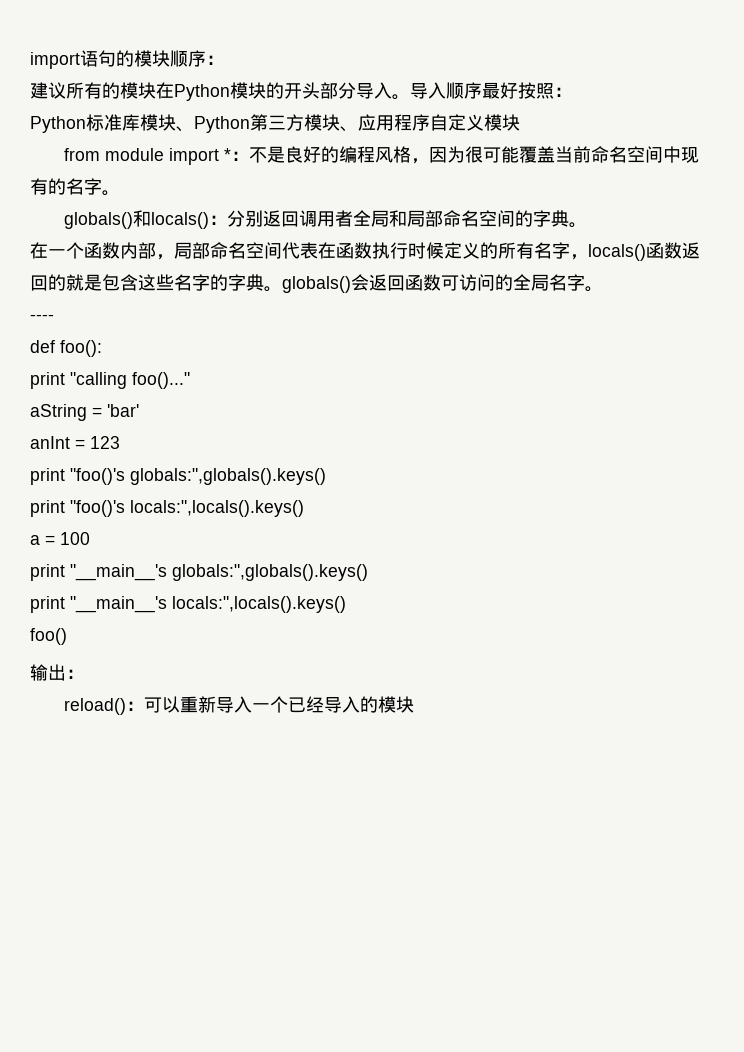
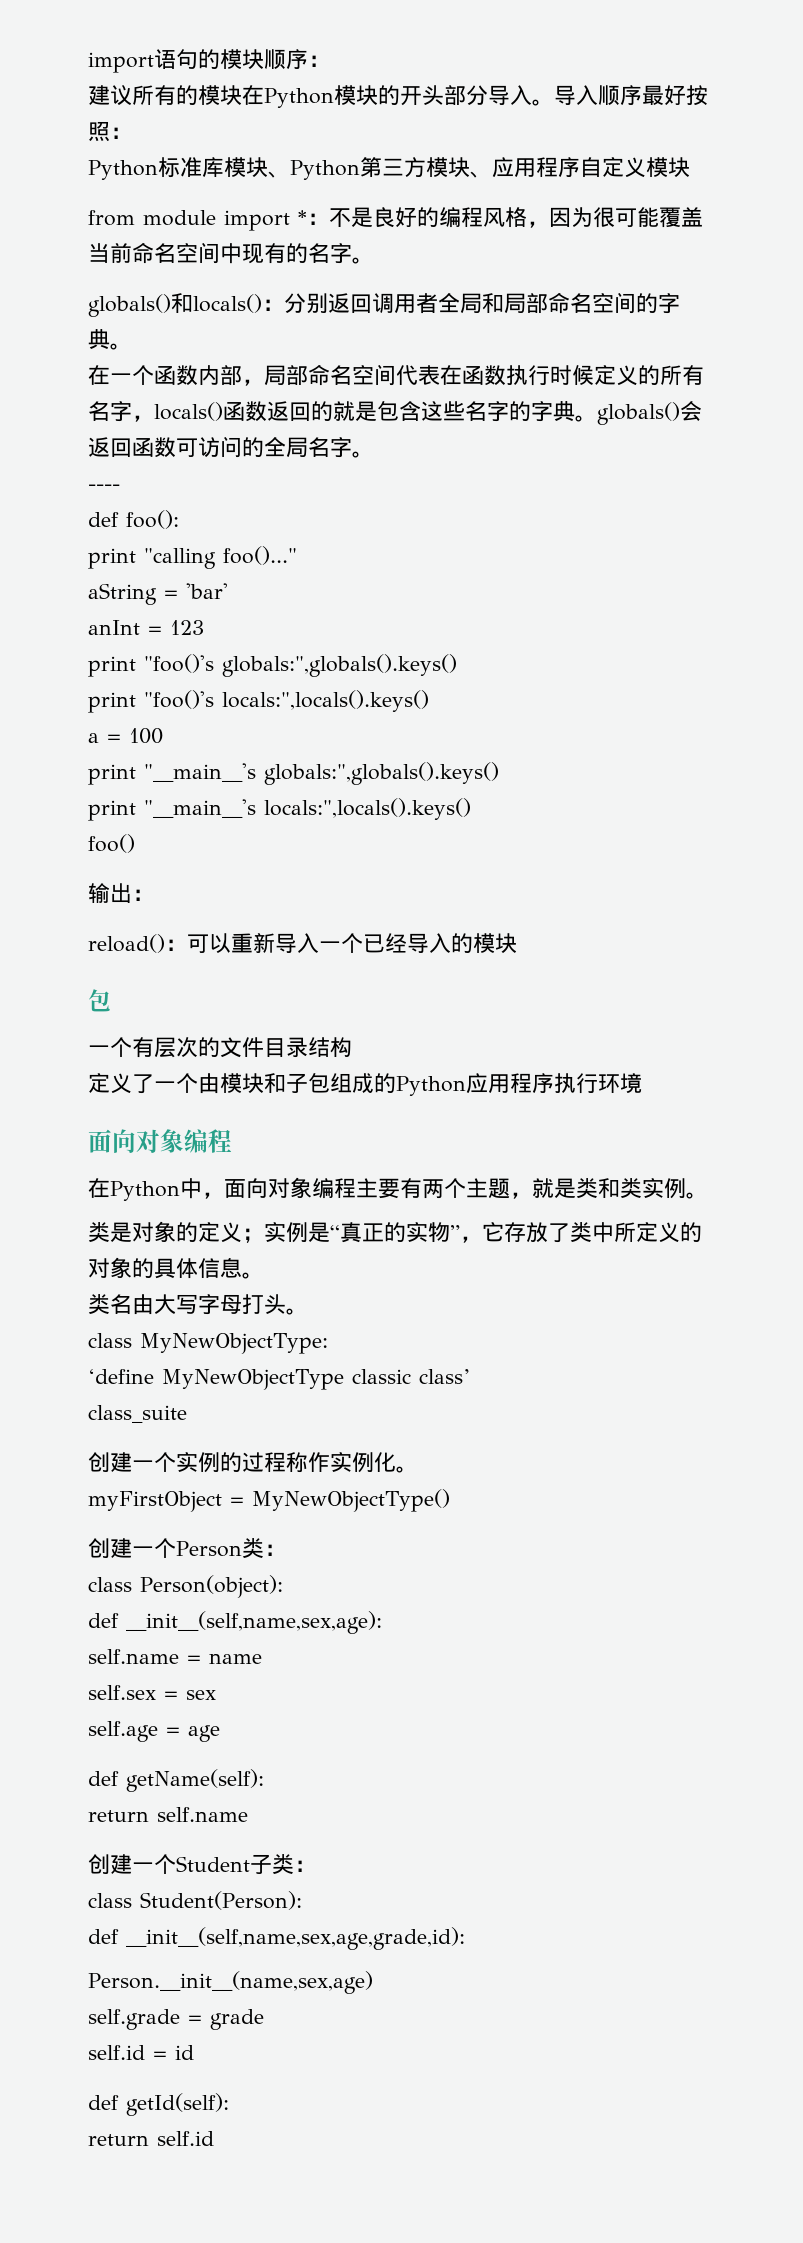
(415, 704) none -> [88,989,111,1012] [88,1037,352,1058] [88,1073,642,1096] [88,1129,232,1153] [88,1177,708,1201] [88,1221,702,1243] [88,1257,264,1279] [88,1294,308,1315] [88,1333,328,1354] [88,1369,470,1390] [88,1405,187,1423] [88,1452,418,1473] [88,1489,450,1512] [88,1538,286,1558] [88,1575,283,1598] [88,1611,382,1634] [88,1649,262,1664] [88,1685,216,1700] [88,1721,220,1742] [88,1769,264,1792] [88,1807,248,1822] [88,1854,316,1874] [88,1891,302,1910] [88,1927,465,1950] [88,1971,373,1994] [88,2009,264,2030] [88,2045,194,2060] [88,2093,229,2116] [88,2131,214,2146] // 包 // 一个有层次的文件目录结构 // 定义了一个由模块和子包组成的Python应用程序执行环境 // 面向对象编程 // 在Python中，面向对象编程主要有两个主题，就是类和类实例。 // 类是对象的定义；实例是“真正的实物”，它存放了类中所定义的对象的具体信息。 // 类名由大写字母打头。 // class MyNewObjectType: // ‘define MyNewObjectType classic class’ // class_suite // 创建一个实例的过程称作实例化。 // myFirstObject = MyNewObjectType() // 创建一个Person类： // class Person(object): // def __init__(self,name,sex,age): // self.name = name // self.sex = sex // self.age = age // def getName(self): // return self.name // 创建一个Student子类： // class Student(Person): // def __init__(self,name,sex,age,grade,id): // Person.__init__(name,sex,age) // self.grade = grade // self.id = id // def getId(self): // return self.id

